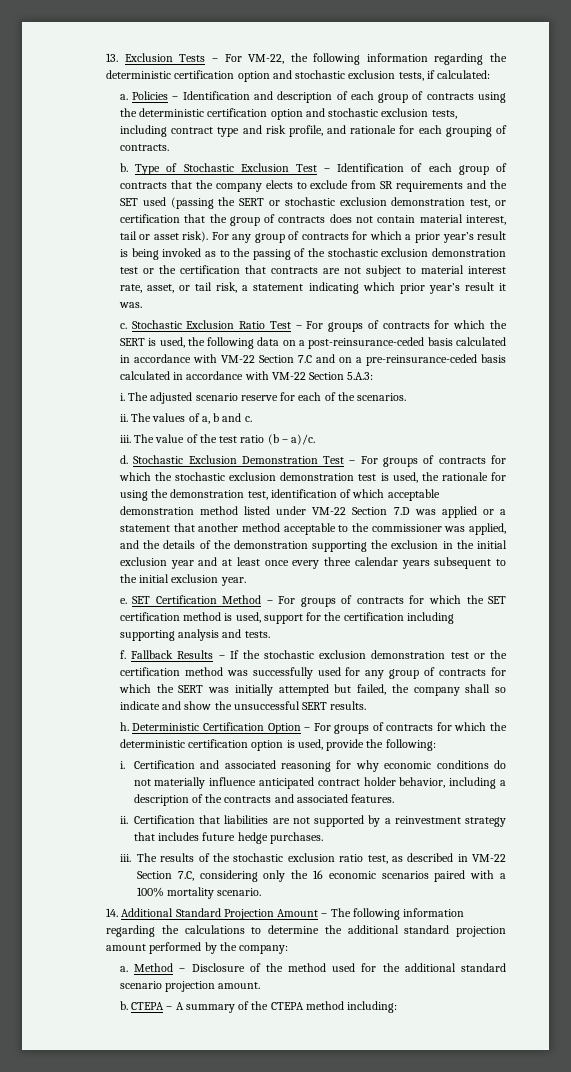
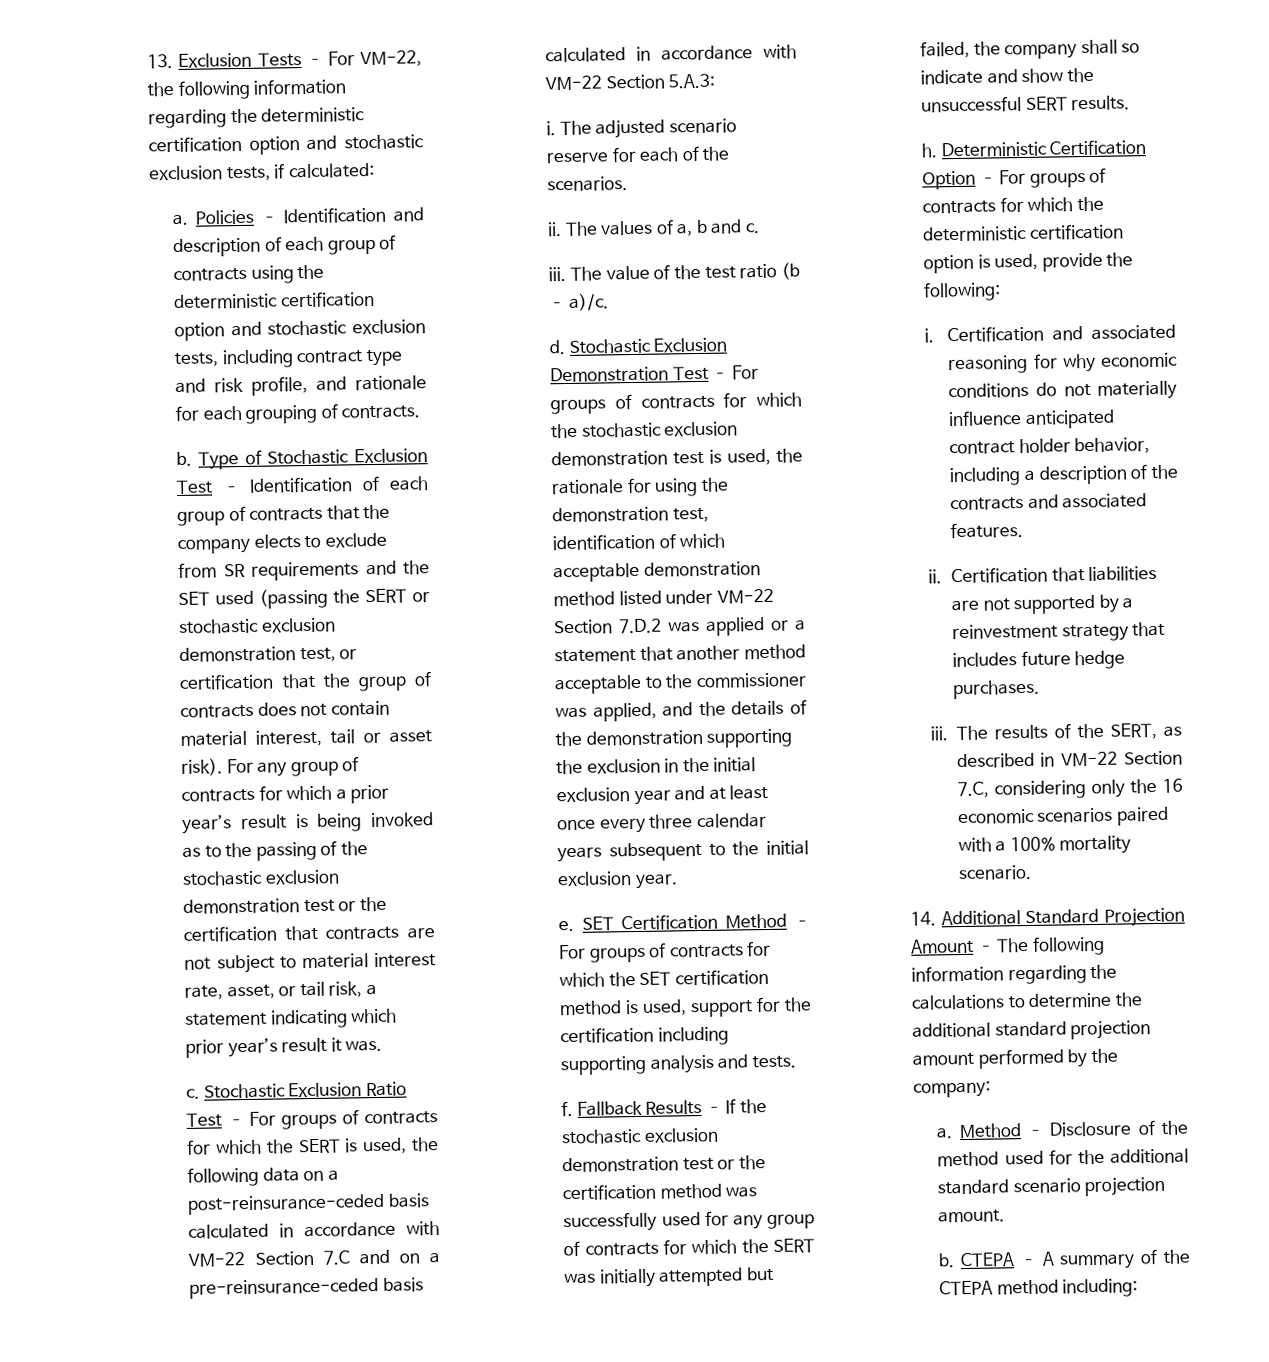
[393,507,410,515] 7.D -> [619,618,663,634] 7.D.2
[233,853,388,864] stochastic exclusion ratio test, -> [1109,722,1157,740] SERT,

